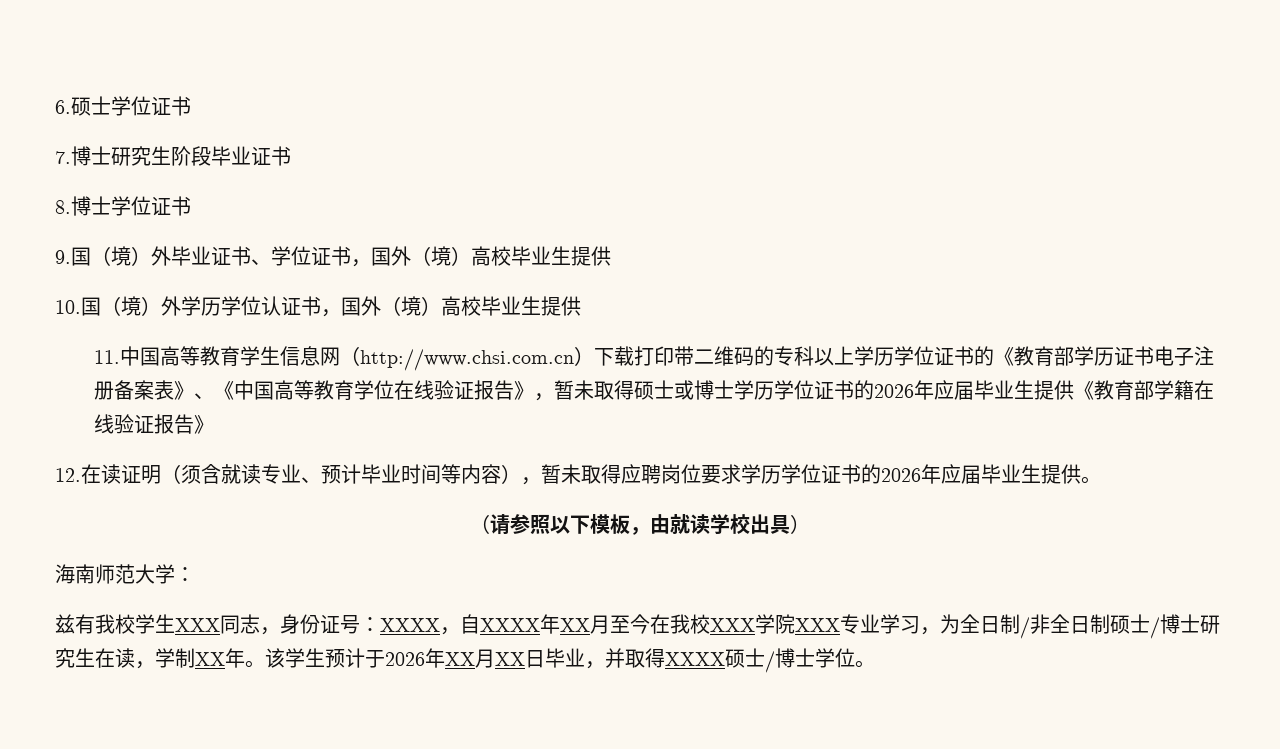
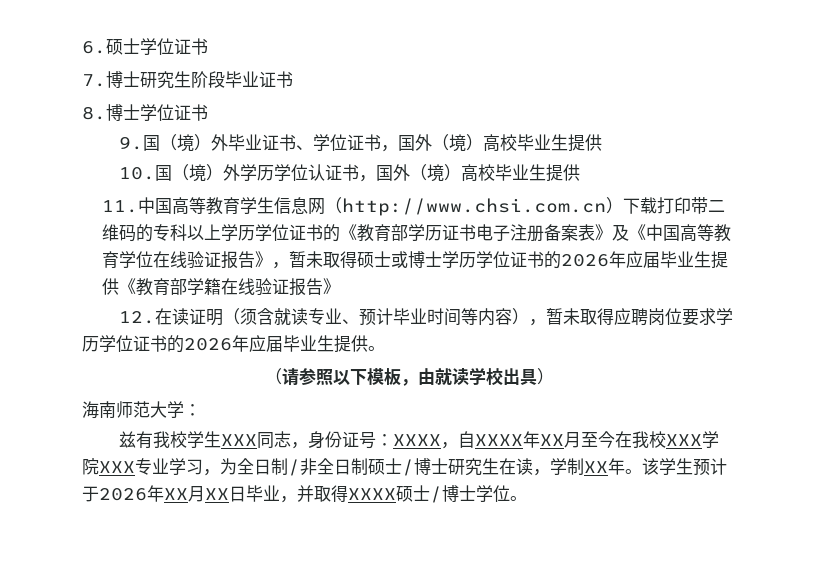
[194,393,215,399] 、 -> [612,224,630,241] 及

